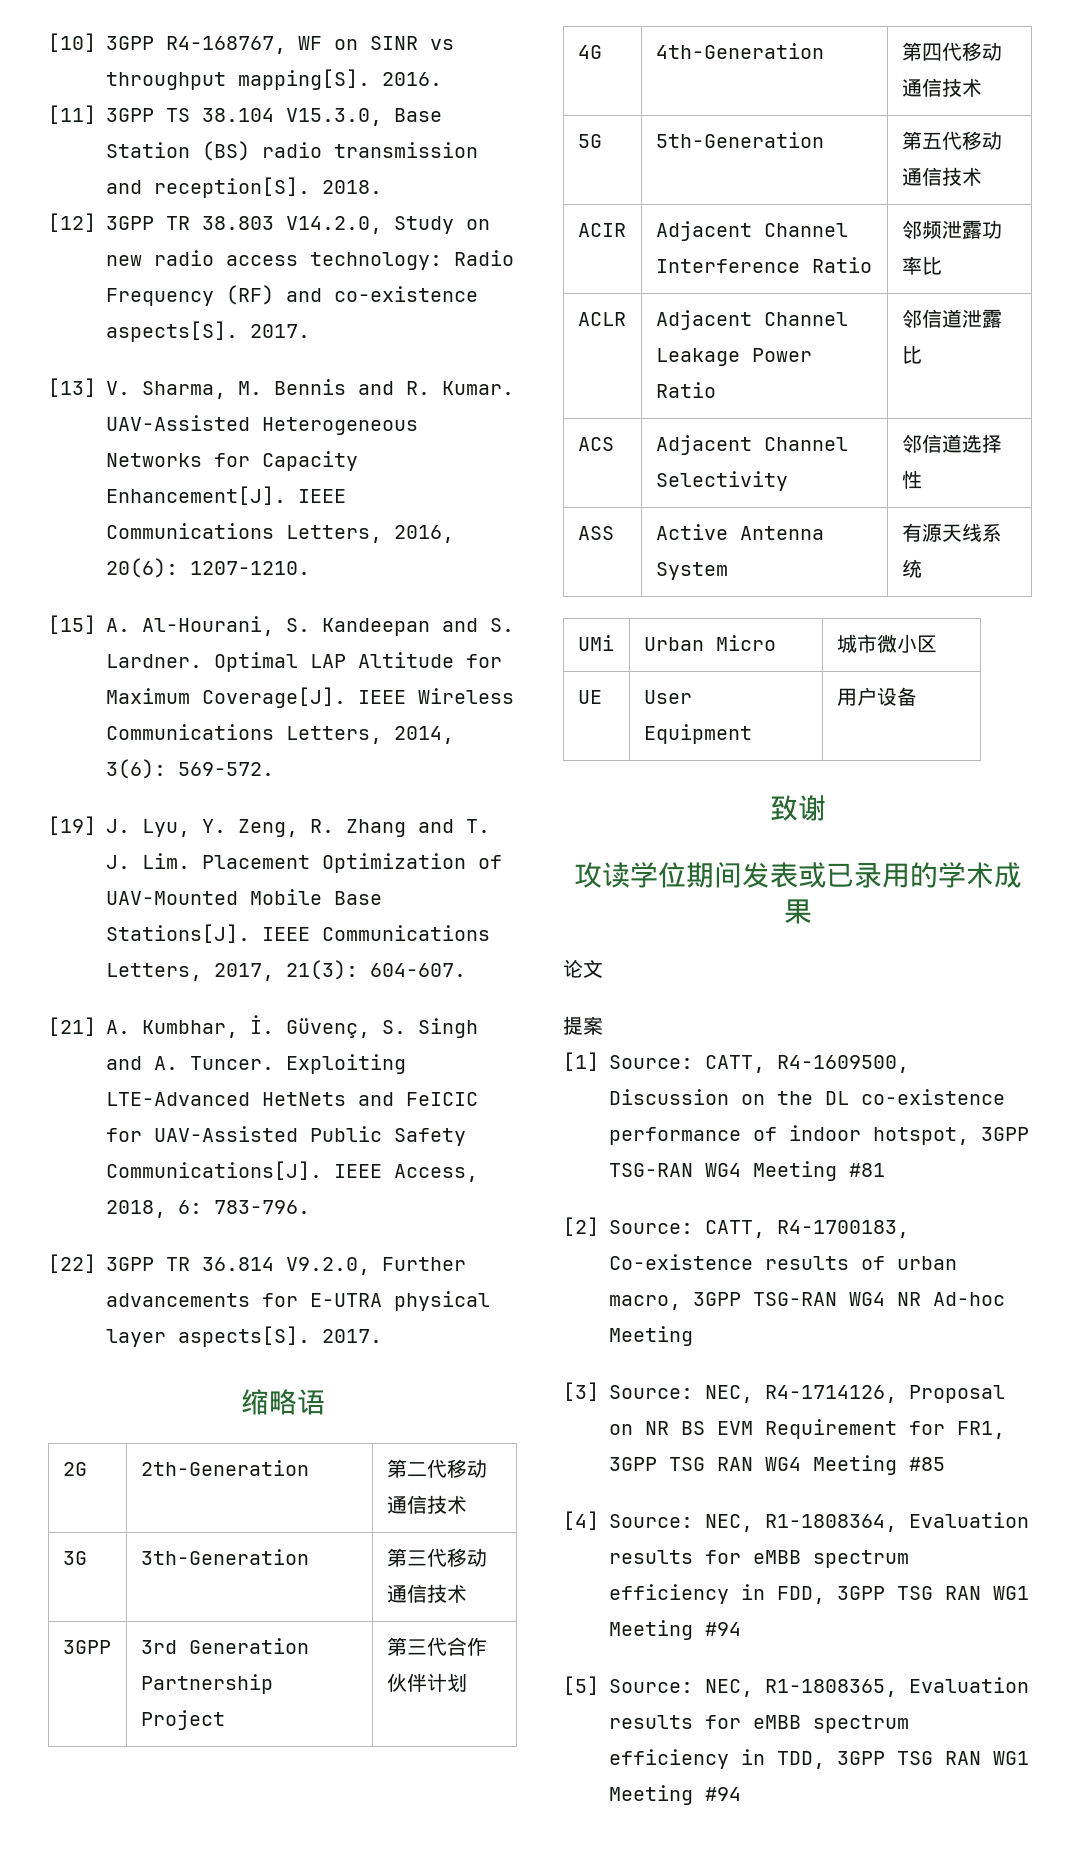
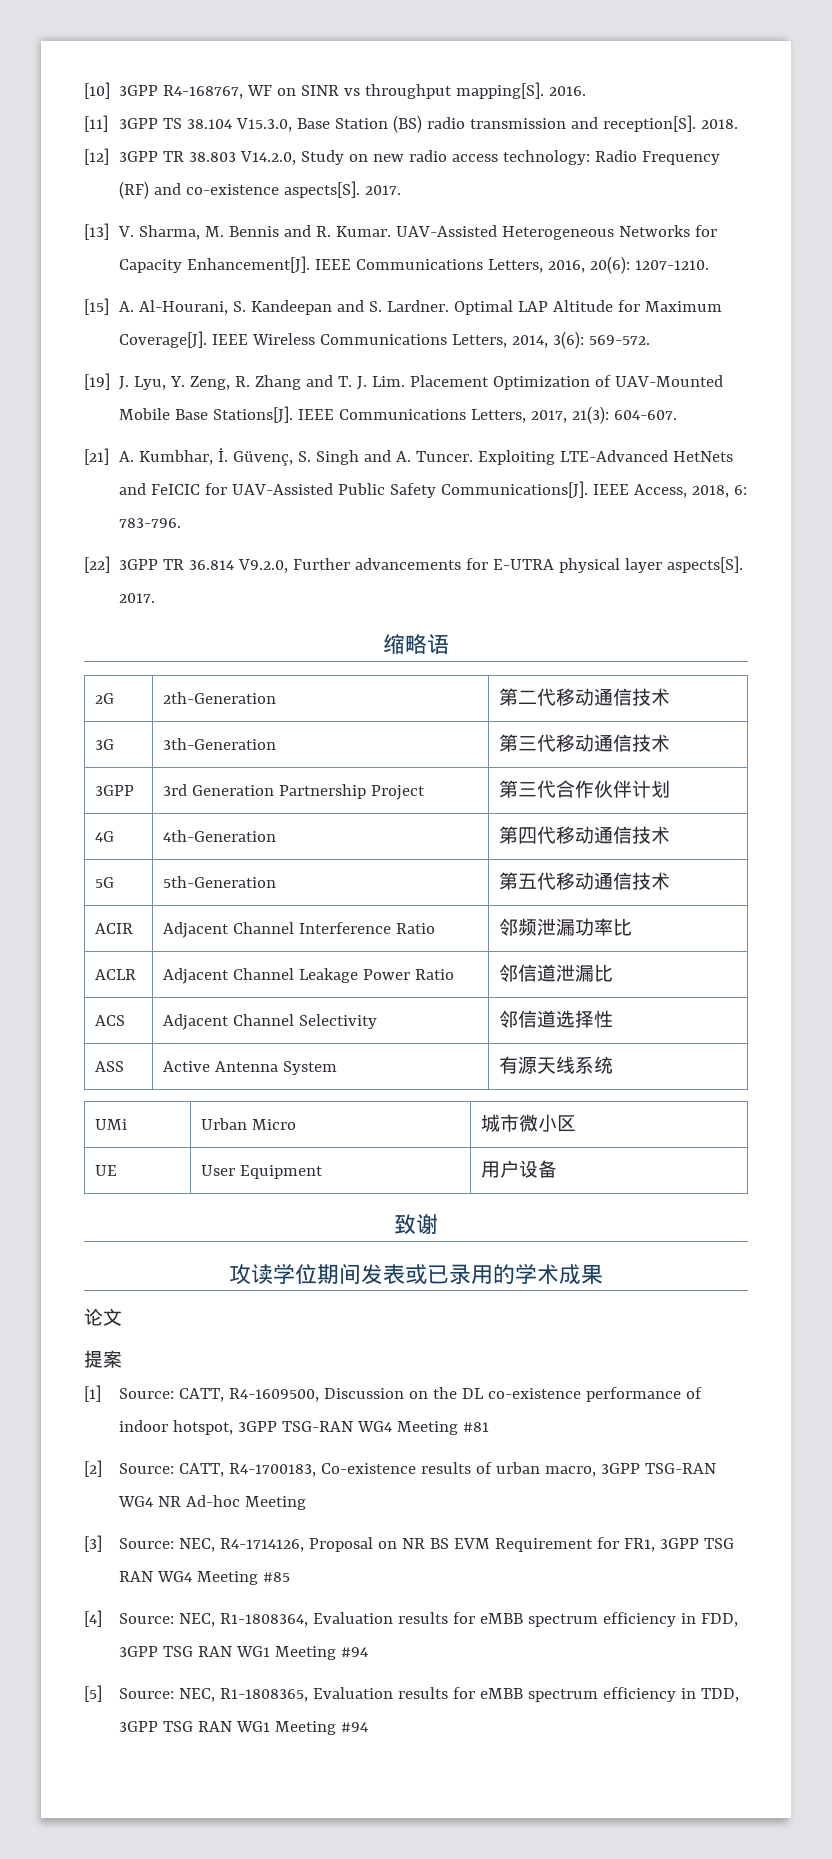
[961,220,982,239] 露 -> [556,918,576,936] 漏
[981,309,1002,328] 露 -> [575,964,595,982] 漏

